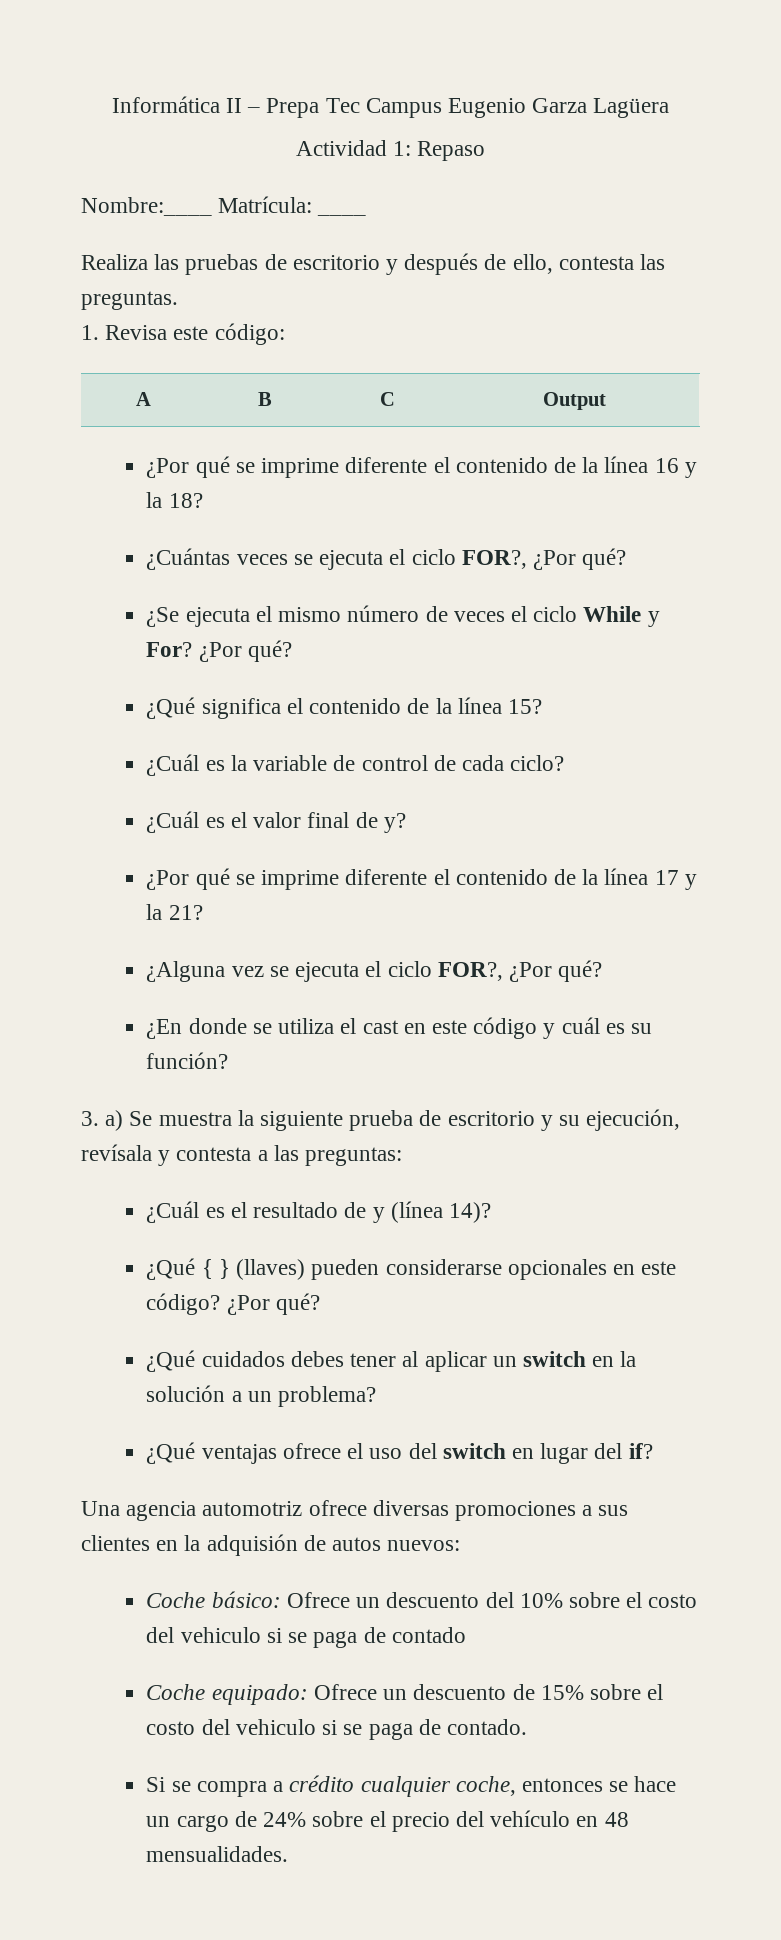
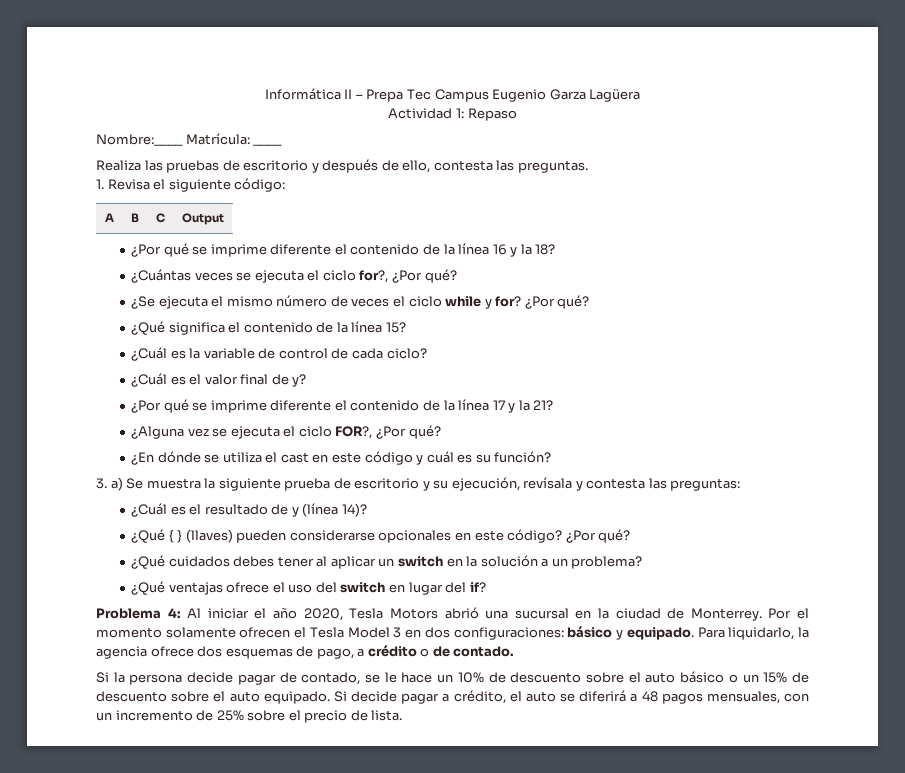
[173,326,209,340] este -> [153,179,231,192] el siguiente
[461,550,527,569] FOR?, -> [359,270,389,283] for?,
[583,606,660,627] [146,642,193,657] While y For? -> [445,296,522,309] while y for?
[188,1018,247,1034] donde -> [157,451,201,463] dónde
[257,1150,268,1161] a -> (646, 483) none
[81,1500,629,1521] [81,1534,461,1556] [146,1591,698,1608] [146,1627,466,1648] [146,1684,664,1705] [146,1719,527,1740] [146,1775,677,1797] [146,1810,629,1832] [146,1846,289,1862] Una agencia automotriz ofrece diversas promociones a sus clientes en la adquisión de autos nuevos: // Coche básico: Ofrece un descuento del 10% sobre el costo del vehiculo si se paga de contado // Coche equipado: Ofrece un descuento de 15% sobre el costo del vehiculo si se paga de contado. // Si se compra a crédito cualquier coche, entonces se hace un cargo de 24% sobre el precio del vehículo en 48 mensualidades. -> [96,607,809,621] [96,626,810,640] [96,645,515,659] [96,671,809,685] [96,690,809,704] [96,710,403,723] Problema 4: Al iniciar el año 2020, Tesla Motors abrió una sucursal en la ciudad de Monterrey. Por el momento solamente ofrecen el Tesla Model 3 en dos configuraciones: básico y equipado. Para liquidarlo, la agencia ofrece dos esquemas de pago, a crédito o de contado. // Si la persona decide pagar de contado, se le hace un 10% de descuento sobre el auto básico o un 15% de descuento sobre el auto equipado. Si decide pagar a crédito, el auto se diferirá a 48 pagos mensuales, con un incremento de 25% sobre el precio de lista.

